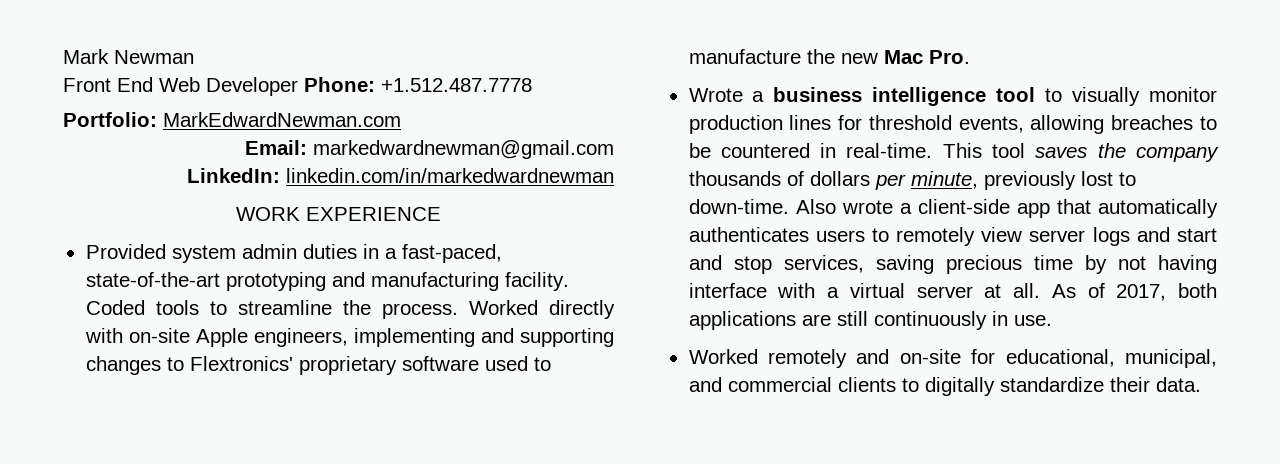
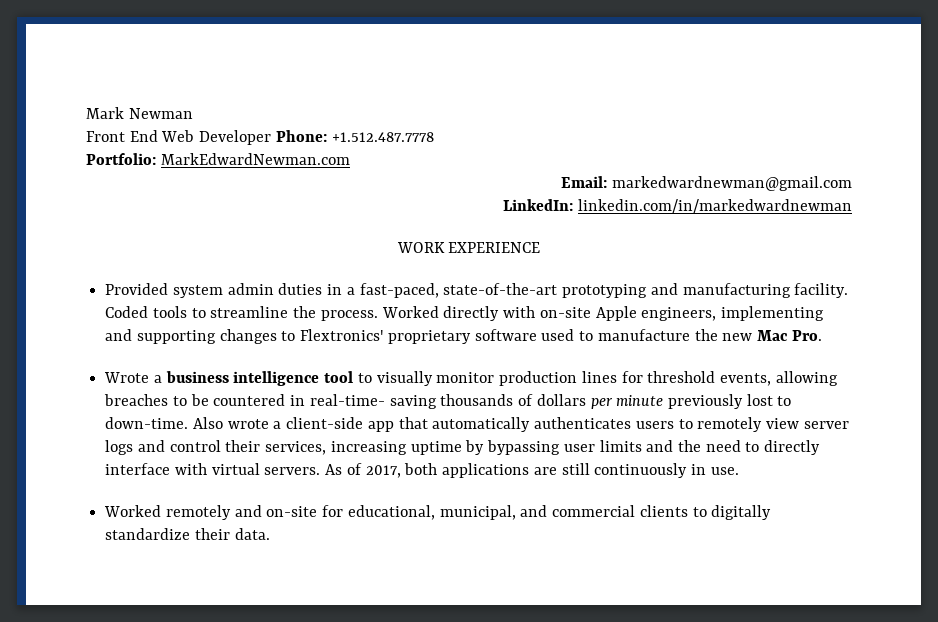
[846,143,1219,162] real-time. This tool saves the company -> [309,394,437,409] real-time- saving
[910,171,978,189] minute, -> [616,395,664,406] minute
[1177,228,1217,242] [688,255,1217,274] [688,283,1041,298] start and stop services, saving precious time by not having interface with a virtual server at all. -> [169,440,821,455] [105,463,321,475] control their services, increasing uptime by bypassing user limits and the need to directly interface with virtual servers.

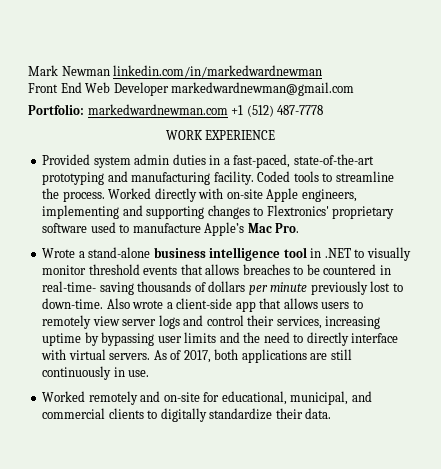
(193, 113) none -> [113,65,323,78] linkedin.com/in/markedwardnewman
[275,130,434,142] Phone: +1.512.487.7778 -> [171,82,355,96] markedwardnewman@gmail.com
[160,153,350,165] [561,176,852,191] [503,199,852,213] MarkEdwardNewman.com // Email: markedwardnewman@gmail.com // LinkedIn: linkedin.com/in/markedwardnewman -> [87,104,324,117] markedwardnewman.com +1 (512) 487-7778
[694,329,753,341] the new -> [204,222,245,236] Apple’s
(162, 379) none -> [88,247,151,258] stand-alone
(354, 377) none -> [310,248,351,258] in .NET
[499,371,838,386] production lines for threshold events, allowing -> [88,264,240,275] threshold events that allows
[432,417,632,432] automatically authenticates -> [283,298,318,309] allows

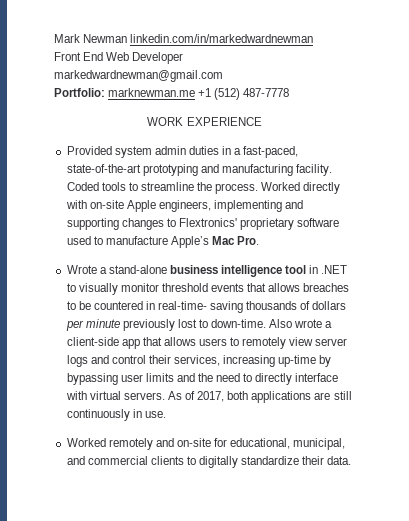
[87,104,228,115] markedwardnewman.com -> [108,88,196,97] marknewman.me
[42,333,82,346] uptime -> [278,355,317,367] up-time

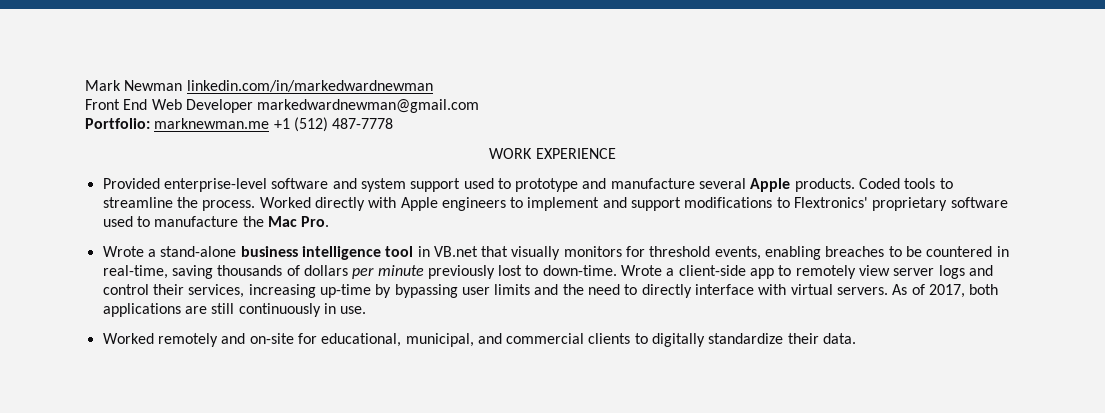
[114,146,299,158] [66,164,333,176] system admin duties in a fast-paced, state-of-the-art prototyping and manufacturing facility. -> [163,178,855,192] enterprise-level software and system support used to prototype and manufacture several Apple products.
[89,200,304,212] [66,218,164,230] on-site Apple engineers, implementing and supporting changes -> [400,197,773,211] Apple engineers to implement and support modifications
[170,236,209,248] Apple’s -> [242,216,264,227] the
[321,265,348,274] [66,283,301,295] .NET to visually monitor threshold events that allows -> [433,246,822,260] VB.net that visually monitors for threshold events, enabling
[158,301,208,310] real-time- -> [102,265,168,279] real-time,
[269,319,323,328] Also wrote -> [621,265,663,276] Wrote
[142,337,228,346] that allows users -> (775, 273) none

